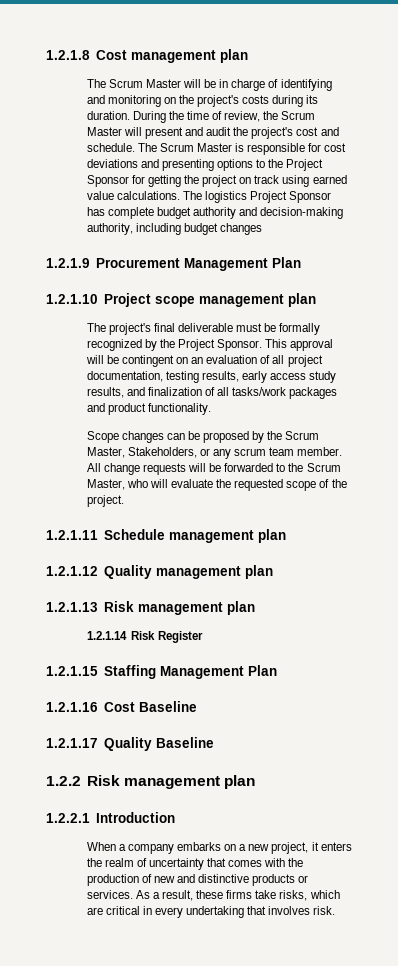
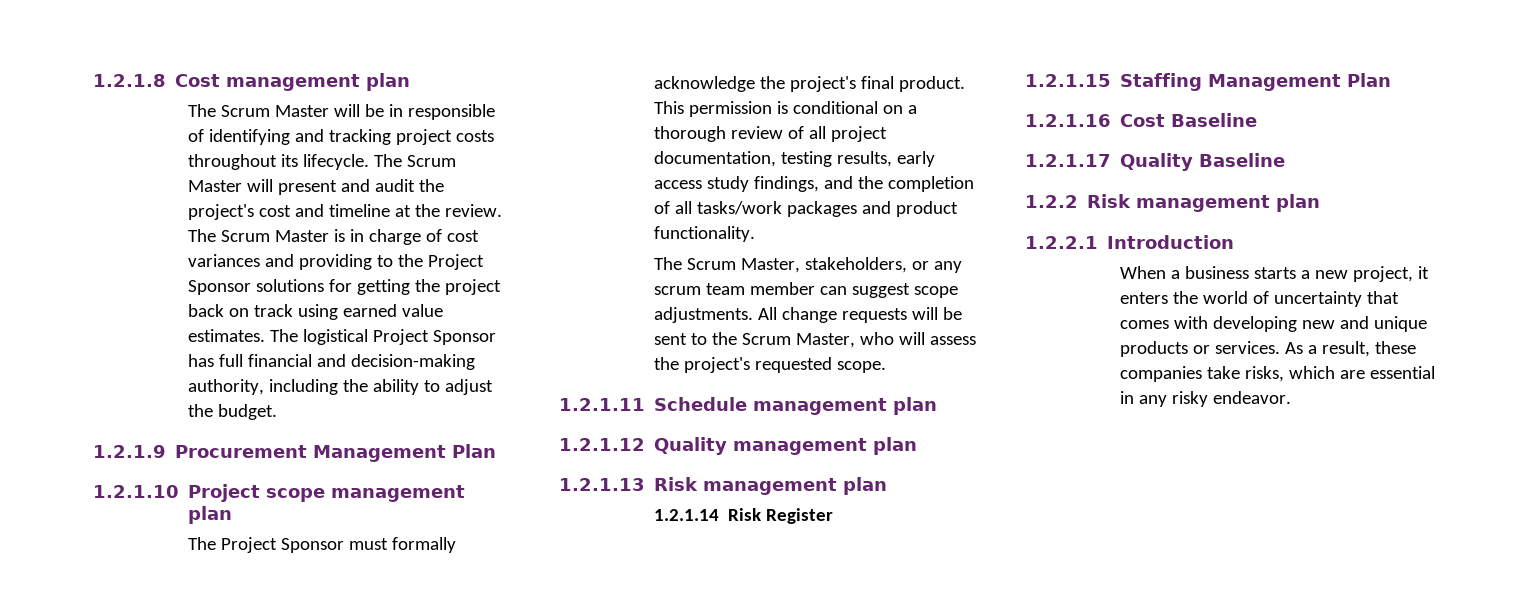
[231,79,266,91] charge -> [407,104,495,120] responsible
[107,95,319,107] [86,111,279,123] monitoring on the project's costs during its duration. During the time of review, the -> [328,129,494,145] [187,154,402,170] tracking project costs throughout its lifecycle. The
[86,143,347,155] [86,159,254,171] schedule. The Scrum Master is responsible for cost deviations and presenting options -> [328,204,502,217] [187,229,479,245] [187,254,372,270] timeline at the review. The Scrum Master is in charge of cost variances and providing
(129, 181) none -> [255,279,324,292] solutions
(238, 181) none -> [187,304,224,317] back
[116,191,332,203] [86,207,344,219] [86,223,263,235] calculations. The logistics Project Sponsor has complete budget authority and decision-making authority, including budget changes -> [187,329,496,345] [187,354,475,370] [187,379,493,395] [187,404,277,420] estimates. The logistical Project Sponsor has full financial and decision-making authority, including the ability to adjust the budget.
[108,323,321,335] [86,339,334,351] [85,355,258,367] project's final deliverable must be formally recognized by the Project Sponsor. This approval will be contingent on an evaluation -> [220,537,456,553] [653,76,965,92] [653,101,917,117] [653,126,783,142] Project Sponsor must formally acknowledge the project's final product. This permission is conditional on a thorough review
[86,387,202,398] results, and finalization -> [753,176,974,192] findings, and the completion
[86,431,320,443] [86,447,197,458] Scope changes can be proposed by the Scrum Master, Stakeholders, -> [653,257,907,273] The Scrum Master, stakeholders,
[297,447,343,456] member. -> [749,282,958,298] [653,307,753,323] member can suggest scope adjustments.
[224,463,274,472] forwarded -> [653,333,687,345] sent
[171,479,347,491] [86,495,124,507] evaluate the requested scope of the project. -> [929,336,976,345] [653,357,886,373] assess the project's requested scope.
[127,842,237,854] company embarks on -> [1184,266,1296,279] business starts
[104,858,134,867] realm -> [1202,291,1248,304] world
[288,858,304,867] [86,874,152,886] the production of -> [1212,316,1297,332] developing
[198,874,250,883] distinctive -> [1373,316,1427,332] unique
[226,890,253,899] firms -> [1119,366,1202,382] companies
[105,906,336,918] critical in every undertaking that involves risk. -> [1369,366,1435,379] [1119,391,1291,407] essential in any risky endeavor.

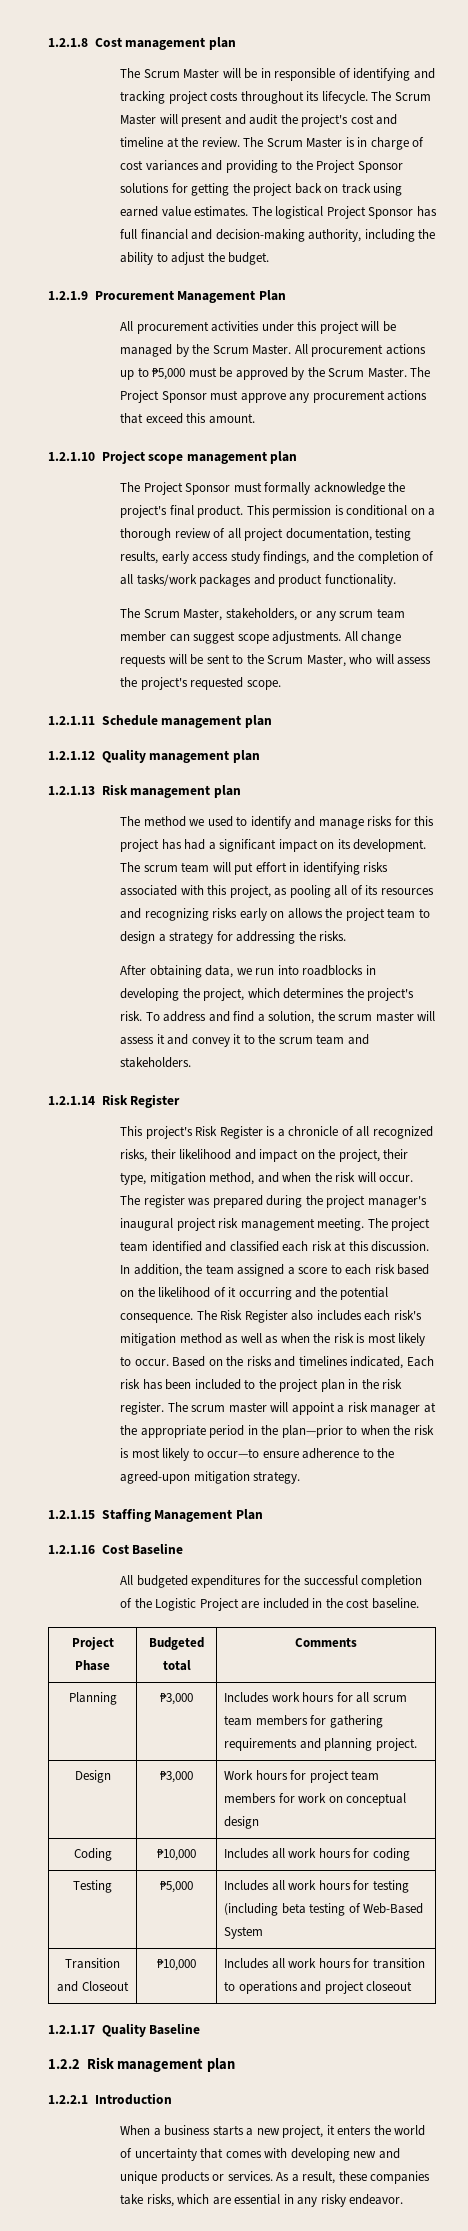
(497, 451) none -> [120,321,396,334] [120,344,426,357] [120,367,431,380] [120,390,428,403] [120,413,255,424] // All procurement activities under this project will be managed by the Scrum Master. All procurement actions up to ₱5,000 must be approved by the Scrum Master. The Project Sponsor must approve any procurement actions that exceed this amount.
[653,508,834,524] 1.2.1.14 Risk Register -> [120,816,435,829] [120,839,427,852] [120,862,389,875] [120,885,434,898] [120,908,430,921] [120,931,347,944] [120,965,376,978] [120,988,415,1001] [120,1011,436,1024] [120,1034,369,1047] [120,1057,192,1068] [48,1094,181,1108] [120,1126,433,1139] [120,1149,409,1162] [120,1172,414,1185] [120,1195,427,1208] [120,1218,431,1231] [120,1241,430,1252] [120,1264,430,1277] [120,1287,389,1300] [120,1310,422,1323] [120,1333,426,1346] [120,1356,434,1369] [120,1379,403,1392] [120,1402,436,1415] [120,1425,434,1438] [120,1448,395,1461] [120,1471,301,1484] The method we used to identify and manage risks for this project has had a significant impact on its development. The scrum team will put effort in identifying risks associated with this project, as pooling all of its resources and recognizing risks early on allows the project team to design a strategy for addressing the risks. // After obtaining data, we run into roadblocks in developing the project, which determines the project's risk. To address and find a solution, the scrum master will assess it and convey it to the scrum team and stakeholders. // 1.2.1.14 Risk Register // This project's Risk Register is a chronicle of all recognized risks, their likelihood and impact on the project, their type, mitigation method, and when the risk will occur. The register was prepared during the project manager's inaugural project risk management meeting. The project team identified and classified each risk at this discussion. In addition, the team assigned a score to each risk based on the likelihood of it occurring and the potential consequence. The Risk Register also includes each risk's mitigation method as well as when the risk is most likely to occur. Based on the risks and timelines indicated, Each risk has been included to the project plan in the risk register. The scrum master will appoint a risk manager at the appropriate period in the plan—prior to when the risk is most likely to occur—to ensure adherence to the agreed-upon mitigation strategy.
(1258, 120) none -> [120,1575,423,1588] [120,1598,419,1611] [71,1637,114,1650] [75,1660,110,1671] [149,1637,204,1650] [162,1660,191,1671] [295,1638,357,1647] [68,1692,117,1705] [160,1693,193,1705] [224,1692,407,1703] [224,1715,383,1728] [224,1738,417,1751] [74,1770,111,1783] [160,1771,193,1783] [224,1770,380,1783] [224,1793,407,1806] [224,1816,260,1829] [73,1848,112,1861] [157,1849,196,1861] [224,1848,410,1861] [73,1880,112,1893] [160,1881,193,1893] [224,1880,409,1893] [224,1903,424,1916] [224,1926,264,1939] [65,1958,120,1969] [57,1981,129,1992] [157,1959,196,1971] [224,1958,425,1969] [224,1981,413,1994] // All budgeted expenditures for the successful completion of the Logistic Project are included in the cost baseline. // Project Phase | Budgeted total | Comments // Planning | ₱3,000 | Includes work hours for all scrum team members for gathering requirements and planning project. // Design | ₱3,000 | Work hours for project team members for work on conceptual design // Coding | ₱10,000 | Includes all work hours for coding // Testing | ₱5,000 | Includes all work hours for testing (including beta testing of Web-Based System // Transition and Closeout | ₱10,000 | Includes all work hours for transition to operations and project closeout

